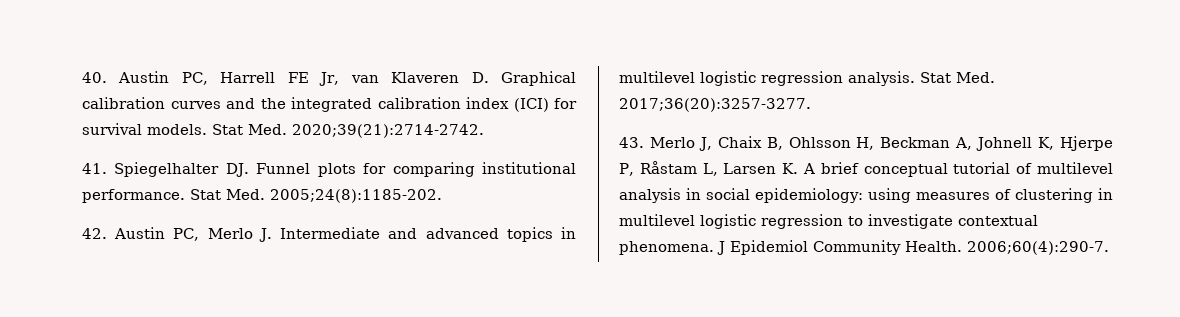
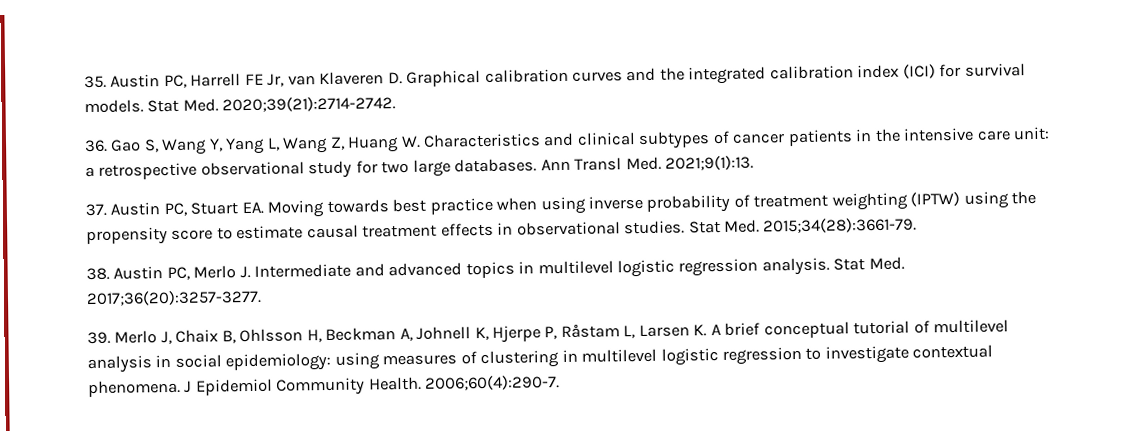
[82,72,107,83] 40. -> [84,75,107,89] 35.
[82,162,576,177] [82,189,442,203] [82,228,107,239] 41. Spiegelhalter DJ. Funnel plots for comparing institutional performance. Stat Med. 2005;24(8):1185-202. // 42. -> [84,126,1051,156] [85,155,755,180] [85,190,1037,218] [86,217,918,246] [86,267,110,281] 36. Gao S, Wang Y, Yang L, Wang Z, Huang W. Characteristics and clinical subtypes of cancer patients in the intensive care unit: a retrospective observational study for two large databases. Ann Transl Med. 2021;9(1):13. // 37. Austin PC, Stuart EA. Moving towards best practice when using inverse probability of treatment weighting (IPTW) using the propensity score to estimate causal treatment effects in observational studies. Stat Med. 2015;34(28):3661-79. // 38.
[619,137,644,148] 43. -> [87,331,111,345] 39.

